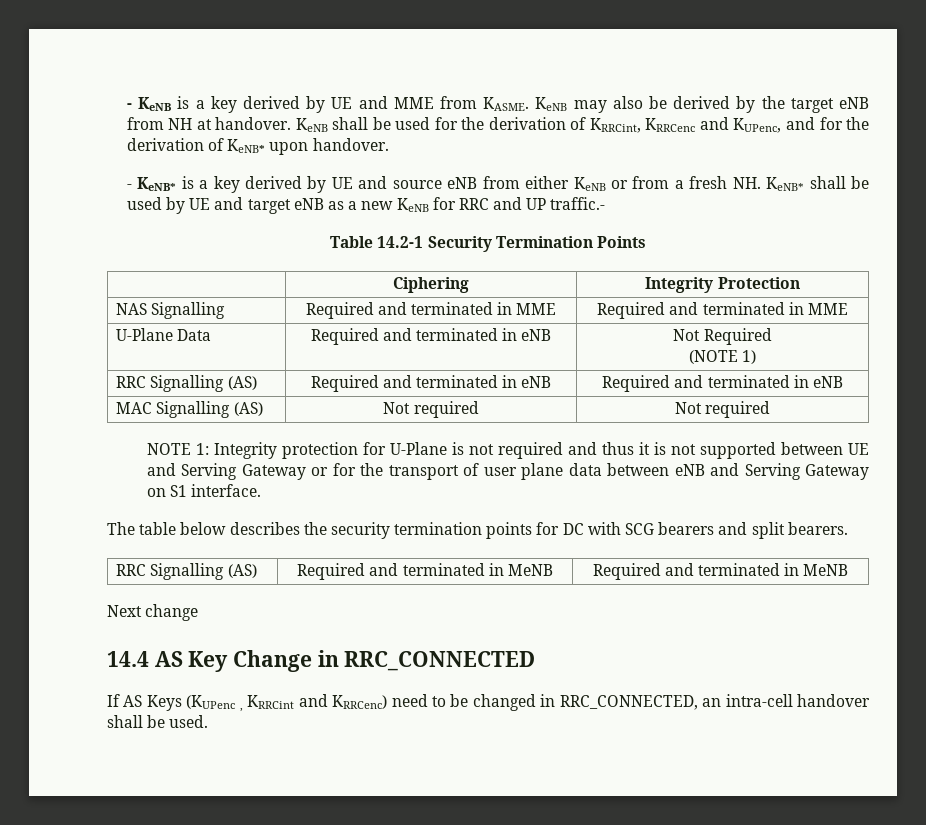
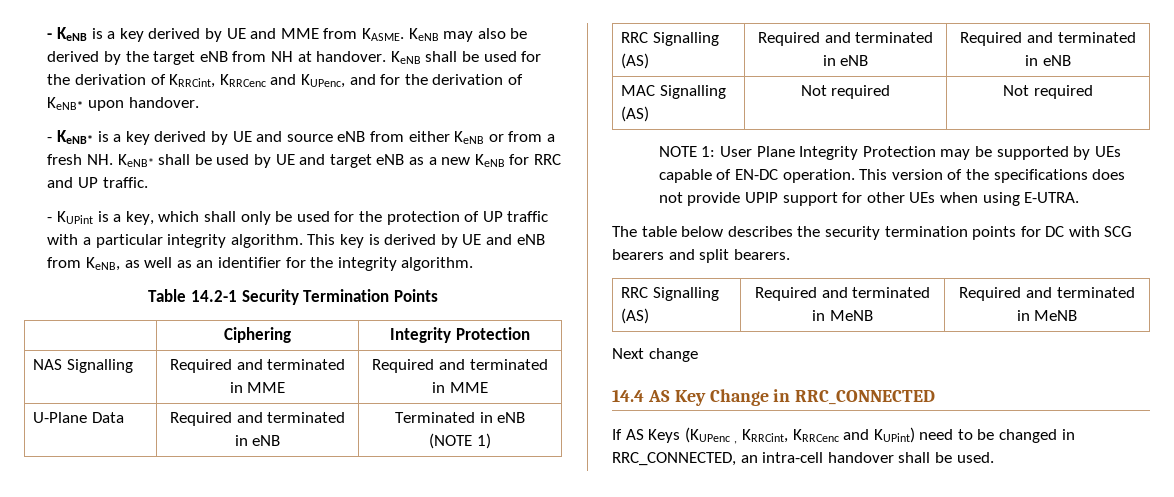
[550,197,606,210] traffic.- -> [102,177,148,188] [47,211,549,225] [47,234,545,248] [47,257,474,271] traffic. // - KUPint is a key, which shall only be used for the protection of UP traffic with a particular integrity algorithm. This key is derived by UE and eNB from KeNB, as well as an identifier for the integrity algorithm.
[673,328,772,345] Not Required -> [394,412,526,423] Terminated in eNB
[213,442,870,459] [146,463,870,480] [146,484,262,497] Integrity protection for U-Plane is not required and thus it is not supported between UE and Serving Gateway or for the transport of user plane data between eNB and Serving Gateway on S1 interface. -> [720,146,1121,160] [658,169,1126,183] [658,192,1080,206] User Plane Integrity Protection may be supported by UEs capable of EN-DC operation. This version of the specifications does not provide UPIP support for other UEs when using E-UTRA.
[247,694,388,709] KRRCint and KRRCenc) -> [741,427,915,443] KRRCint, KRRCenc and KUPint)

